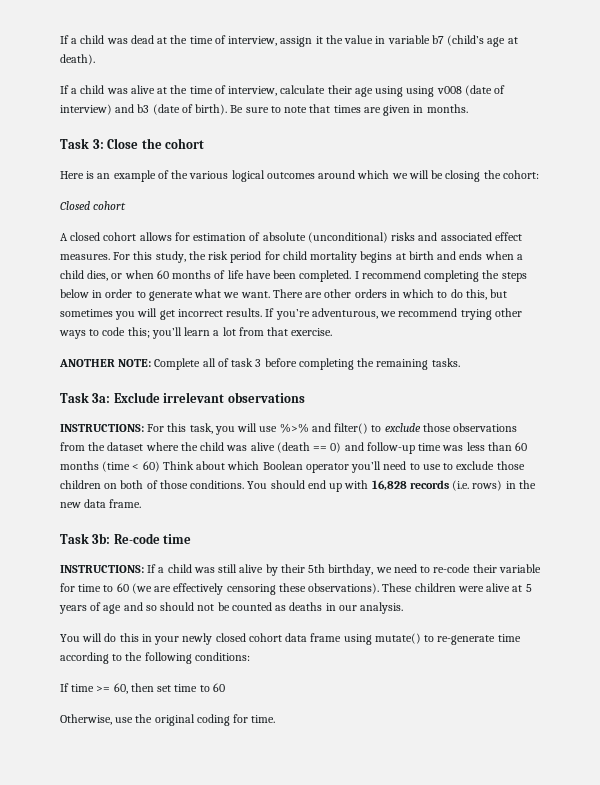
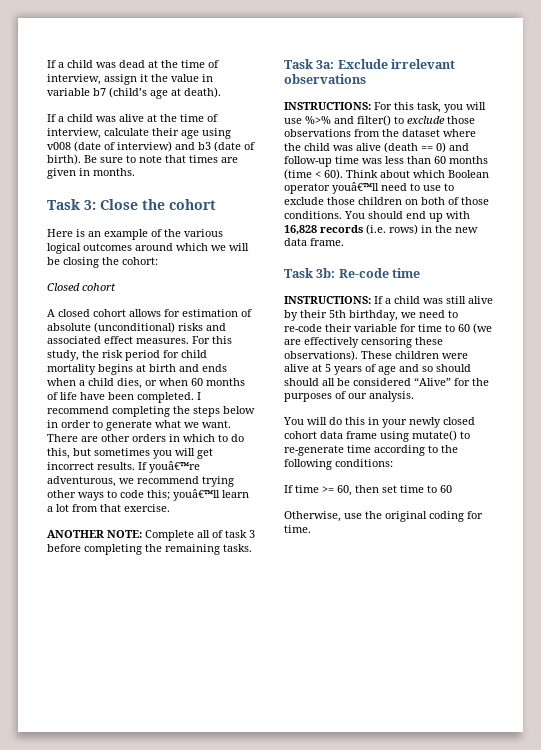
[406,86,435,97] using -> (231, 133) none
[275,309,310,320] you’re -> [149,461,200,473] youâ€™re
[151,327,182,339] you’ll -> [173,489,220,501] youâ€™ll
[142,461,160,472] 60) -> [324,169,343,180] 60).
[351,461,382,473] you’ll -> [332,182,379,194] youâ€™ll
[197,602,336,611] not be counted as deaths in -> [284,377,489,386] [284,391,346,402] should all be considered “Alive” for the purposes of

